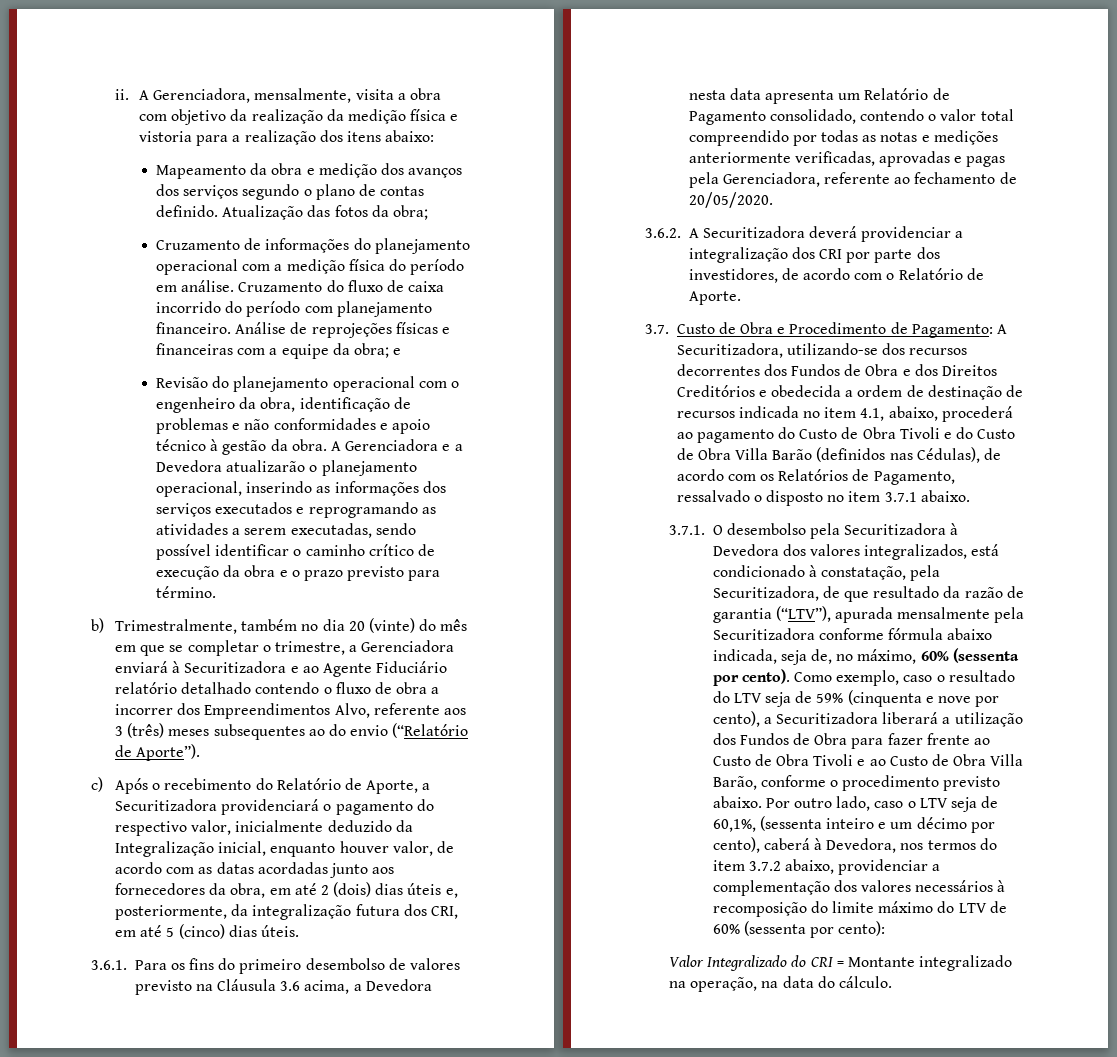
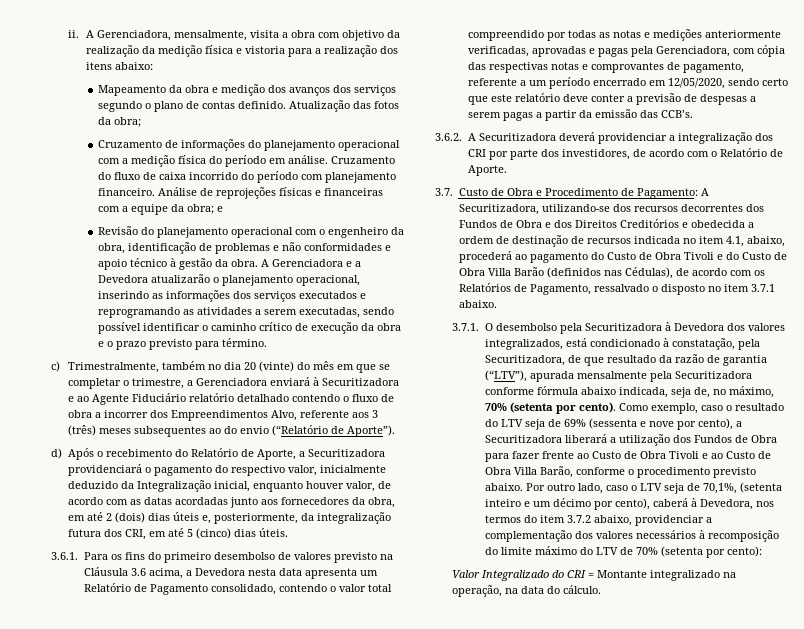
[91,618,104,633] b) -> [51,361,60,372] c)
[91,777,103,792] c) -> [51,448,62,459] d)
[824,172,1017,184] [688,192,773,208] referente ao fechamento de 20/05/2020. -> [732,45,785,57] [467,62,744,73] [467,77,788,89] [467,93,756,105] [467,109,693,121] com cópia das respectivas notas e comprovantes de pagamento, referente a um período encerrado em 12/05/2020, sendo certo que este relatório deve conter a previsão de despesas a serem pagas a partir da emissão das CCB’s.
[920,648,1019,663] 60% (sessenta -> [484,402,553,413] 70% (setenta
[816,690,922,707] 59% (cinquenta -> [563,418,637,429] 69% (sessenta
[712,816,822,832] 60,1%, (sessenta -> [702,482,782,494] 70,1%, (setenta
[712,921,806,936] 60% (sessenta -> [635,546,703,557] 70% (setenta

